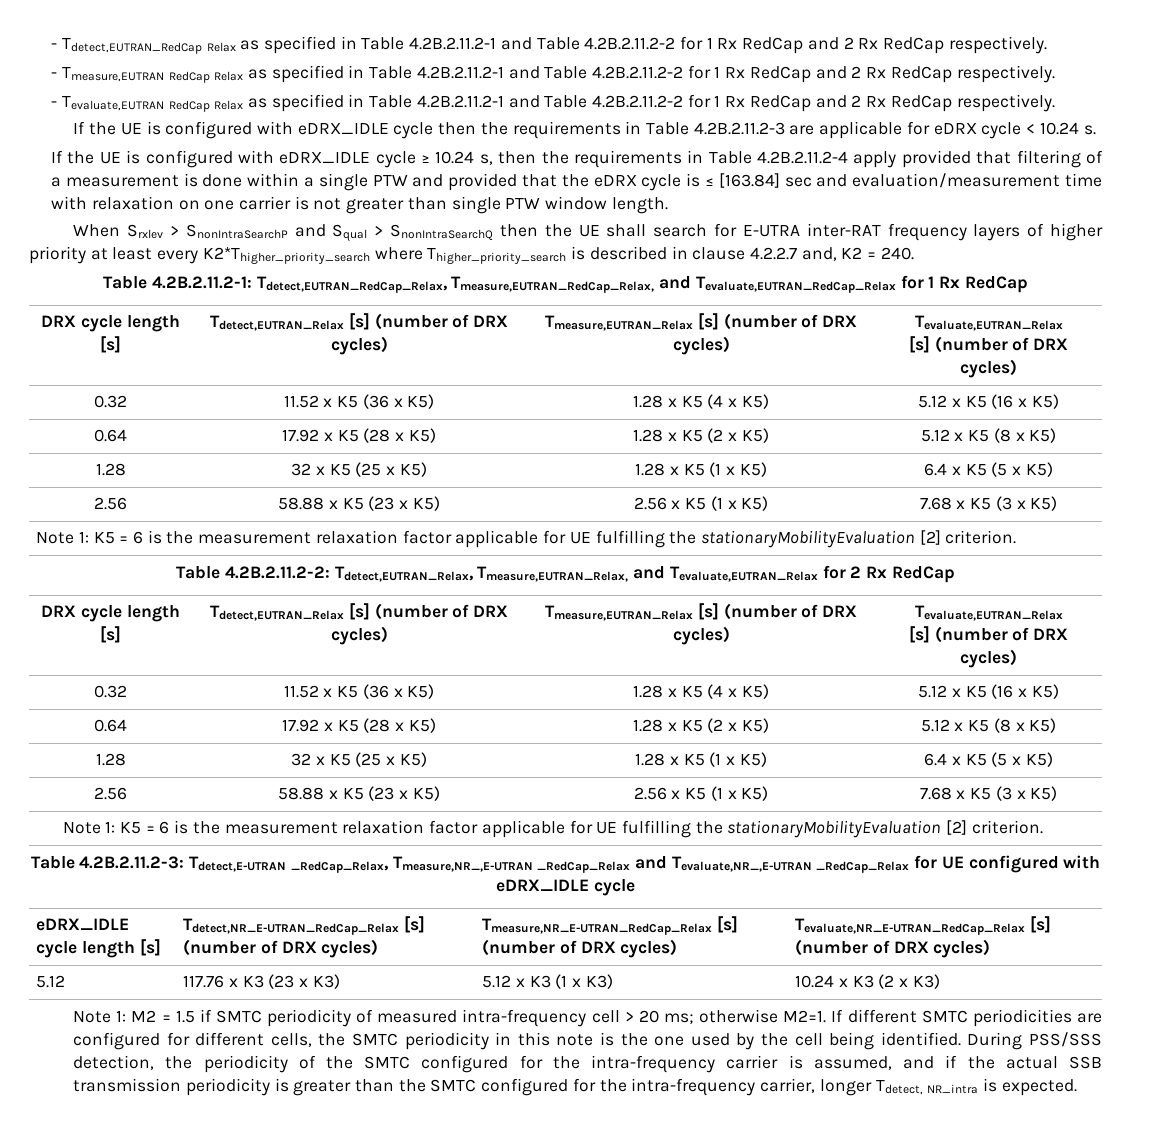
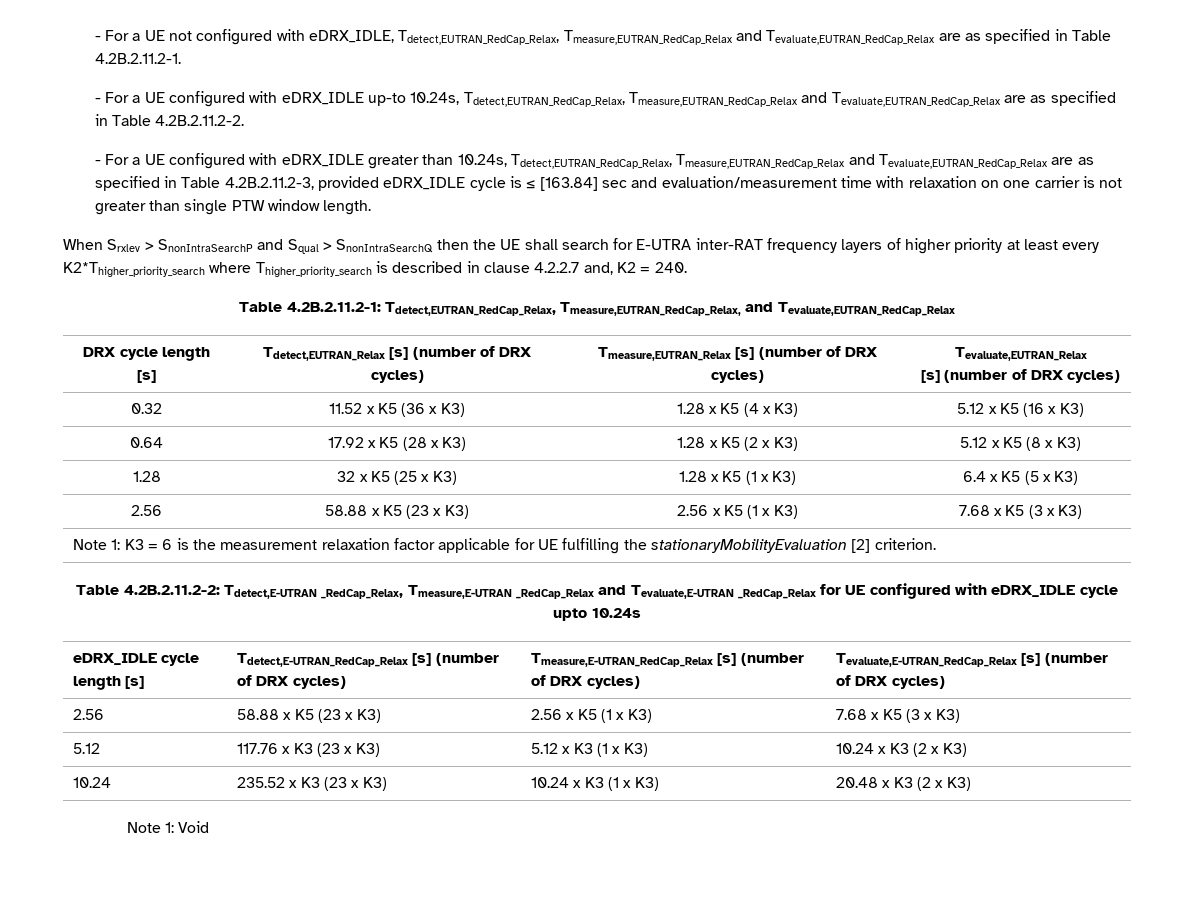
[51,36,1047,54] [51,65,1055,83] [51,94,1055,112] [73,121,1096,139] [51,150,1103,168] [51,173,637,191] - Tdetect,EUTRAN_RedCap Relax as specified in Table 4.2B.2.11.2-1 and Table 4.2B.2.11.2-2 for 1 Rx RedCap and 2 Rx RedCap respectively. // - Tmeasure,EUTRAN RedCap Relax as specified in Table 4.2B.2.11.2-1 and Table 4.2B.2.11.2-2 for 1 Rx RedCap and 2 Rx RedCap respectively. // - Tevaluate,EUTRAN RedCap Relax as specified in Table 4.2B.2.11.2-1 and Table 4.2B.2.11.2-2 for 1 Rx RedCap and 2 Rx RedCap respectively. // If the UE is configured with eDRX_IDLE cycle then the requirements in Table 4.2B.2.11.2-3 are applicable for eDRX cycle < 10.24 s. // If the UE is configured with eDRX_IDLE cycle ≥ 10.24 s, then the requirements in Table 4.2B.2.11.2-4 apply provided that filtering of a measurement is done within a single PTW and provided that the eDRX -> [94,29,1111,45] [94,53,181,64] [94,91,1116,107] [94,114,245,126] [94,153,1094,169] [94,176,466,191] - For a UE not configured with eDRX_IDLE, Tdetect,EUTRAN_RedCap_Relax, Tmeasure,EUTRAN_RedCap_Relax and Tevaluate,EUTRAN_RedCap_Relax are as specified in Table 4.2B.2.11.2-1. // - For a UE configured with eDRX_IDLE up-to 10.24s, Tdetect,EUTRAN_RedCap_Relax, Tmeasure,EUTRAN_RedCap_Relax and Tevaluate,EUTRAN_RedCap_Relax are as specified in Table 4.2B.2.11.2-2. // - For a UE configured with eDRX_IDLE greater than 10.24s, Tdetect,EUTRAN_RedCap_Relax, Tmeasure,EUTRAN_RedCap_Relax and Tevaluate,EUTRAN_RedCap_Relax are as specified in Table 4.2B.2.11.2-3, provided eDRX_IDLE
[900,275,1028,293] for 1 Rx RedCap -> (955, 309) none
[407,394,435,409] [633,394,769,409] [918,394,1059,409] [94,429,127,442] [282,428,436,443] [633,428,769,443] [920,428,1057,443] [95,463,126,476] [291,462,427,477] [635,462,767,477] [924,462,1053,477] [94,497,127,510] [278,496,440,511] [633,496,769,511] [919,496,1058,511] [36,531,115,544] K5) | 1.28 x K5 (4 x K5) | 5.12 x K5 (16 x K5) // 0.64 | 17.92 x K5 (28 x K5) | 1.28 x K5 (2 x K5) | 5.12 x K5 (8 x K5) // 1.28 | 32 x K5 (25 x K5) | 1.28 x K5 (1 x K5) | 6.4 x K5 (5 x K5) // 2.56 | 58.88 x K5 (23 x K5) | 2.56 x K5 (1 x K5) | 7.68 x K5 (3 x K5) // Note 1: K5 -> [440,403,465,417] [676,403,799,417] [957,403,1084,417] [130,437,163,448] [327,437,467,451] [677,437,798,451] [960,437,1081,451] [132,471,161,482] [337,471,457,485] [678,471,797,485] [962,471,1079,485] [131,505,162,516] [325,505,469,519] [677,505,798,519] [958,505,1083,519] [73,539,144,550] K3) | 1.28 x K5 (4 x K3) | 5.12 x K5 (16 x K3) // 0.64 | 17.92 x K5 (28 x K3) | 1.28 x K5 (2 x K3) | 5.12 x K5 (8 x K3) // 1.28 | 32 x K5 (25 x K3) | 1.28 x K5 (1 x K3) | 6.4 x K5 (5 x K3) // 2.56 | 58.88 x K5 (23 x K3) | 2.56 x K5 (1 x K3) | 7.68 x K5 (3 x K3) // Note 1: K3
[334,565,955,583] [41,605,180,622] [100,626,121,643] [210,603,508,621] [330,626,388,645] [545,603,857,621] [672,626,730,645] [914,605,1063,621] [908,626,1069,643] [960,649,1017,668] [94,685,127,698] [283,684,435,699] [633,684,769,699] [918,684,1059,699] [94,719,127,732] [282,718,436,733] [633,718,769,733] [920,718,1057,733] [95,753,126,766] [291,752,427,767] [635,752,767,767] [924,752,1053,767] [94,787,127,800] [278,786,440,801] [633,786,769,801] [919,786,1058,801] [62,820,1043,838] [30,855,1101,873] [496,879,635,896] [36,918,130,931] [36,939,161,958] [183,916,425,935] [183,939,379,958] [482,916,738,935] [482,939,678,958] [795,916,1051,935] [795,939,991,958] Tdetect,EUTRAN_Relax, Tmeasure,EUTRAN_Relax, and Tevaluate,EUTRAN_Relax for 2 Rx RedCap // DRX cycle length [s] | Tdetect,EUTRAN_Relax [s] (number of DRX cycles) | Tmeasure,EUTRAN_Relax [s] (number of DRX cycles) | Tevaluate,EUTRAN_Relax // [s] (number of DRX cycles) // 0.32 | 11.52 x K5 (36 x K5) | 1.28 x K5 (4 x K5) | 5.12 x K5 (16 x K5) // 0.64 | 17.92 x K5 (28 x K5) | 1.28 x K5 (2 x K5) | 5.12 x K5 (8 x K5) // 1.28 | 32 x K5 (25 x K5) | 1.28 x K5 (1 x K5) | 6.4 x K5 (5 x K5) // 2.56 | 58.88 x K5 (23 x K5) | 2.56 x K5 (1 x K5) | 7.68 x K5 (3 x K5) // Note 1: K5 = 6 is the measurement relaxation factor applicable for UE fulfilling the stationaryMobilityEvaluation [2] criterion. // Table 4.2B.2.11.2-3: Tdetect,E-UTRAN _RedCap_Relax, Tmeasure,NR_,E-UTRAN _RedCap_Relax and Tevaluate,NR_,E-UTRAN _RedCap_Relax for UE configured with eDRX_IDLE cycle // eDRX_IDLE cycle length [s] | Tdetect,NR_E-UTRAN_RedCap_Relax [s] (number of DRX cycles) | Tmeasure,NR_E-UTRAN_RedCap_Relax [s] (number of DRX cycles) | Tevaluate,NR_E-UTRAN_RedCap_Relax [s] (number of DRX cycles) -> [223,583,1118,599] [553,608,641,621] [73,653,200,666] [73,676,145,690] [237,653,499,667] [237,675,346,689] [531,653,804,667] [531,675,640,689] [836,653,1108,667] [836,675,945,689] [73,709,105,720] [237,709,381,723] [531,709,652,723] [836,709,960,723] Tdetect,E-UTRAN _RedCap_Relax, Tmeasure,E-UTRAN _RedCap_Relax and Tevaluate,E-UTRAN _RedCap_Relax for UE configured with eDRX_IDLE cycle upto 10.24s // eDRX_IDLE cycle length [s] | Tdetect,E-UTRAN_RedCap_Relax [s] (number of DRX cycles) | Tmeasure,E-UTRAN_RedCap_Relax [s] (number of DRX cycles) | Tevaluate,E-UTRAN_RedCap_Relax [s] (number of DRX cycles) // 2.56 | 58.88 x K5 (23 x K3) | 2.56 x K5 (1 x K3) | 7.68 x K5 (3 x K3)
[73,1009,1102,1027] [73,1032,1102,1050] [73,1055,1102,1073] [73,1078,1077,1096] // Note 1: M2 = 1.5 if SMTC periodicity of measured intra-frequency cell > 20 ms; otherwise M2=1. If different SMTC periodicities are configured for different cells, the SMTC periodicity in this note is the one used by the cell being identified. During PSS/SSS detection, the periodicity of the SMTC configured for the intra-frequency carrier is assumed, and if the actual SSB transmission periodicity is greater than the SMTC configured for the intra-frequency carrier, longer Tdetect, NR_intra is expected. -> [73,777,112,788] [237,777,387,791] [531,777,659,791] [836,777,971,791] [126,821,210,833] // 10.24 | 235.52 x K3 (23 x K3) | 10.24 x K3 (1 x K3) | 20.48 x K3 (2 x K3) // Note 1: Void

